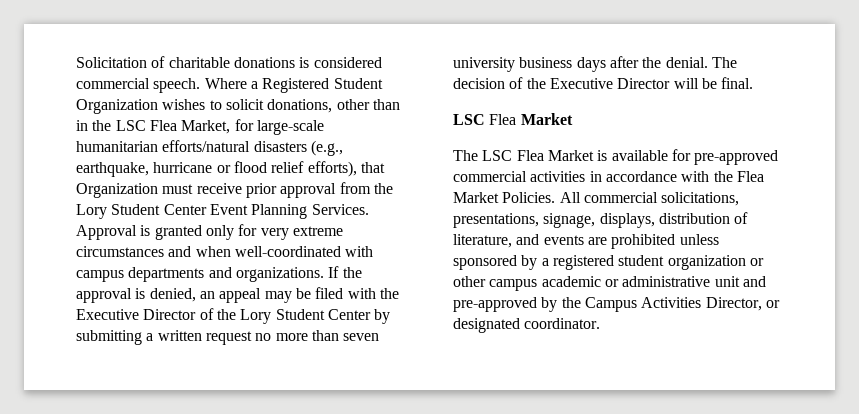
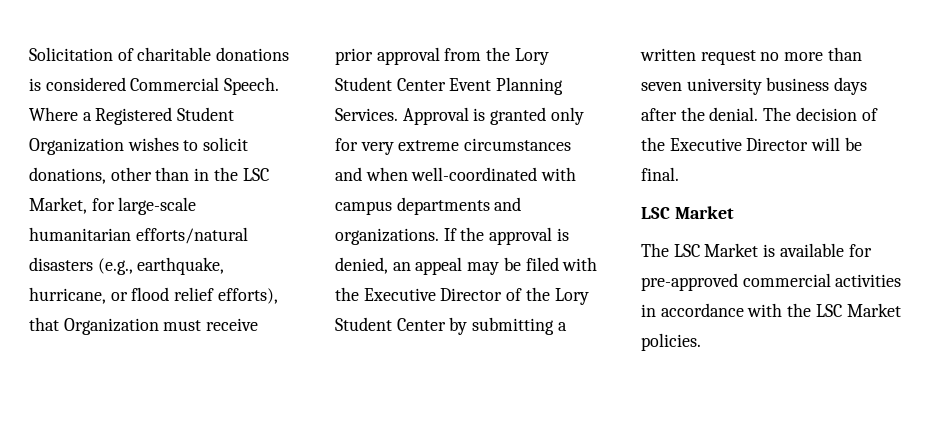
[76,78,201,93] commercial speech. -> [130,77,280,95] Commercial Speech.
[149,120,177,131] Flea -> (269, 174) none
[153,162,213,173] hurricane -> [29,287,106,304] hurricane,
[489,114,517,125] Flea -> (670, 213) none
[516,150,544,161] Flea -> (700, 250) none
[736,171,764,182] [453,192,740,206] [453,212,749,228] [453,234,719,249] [453,255,764,270] [453,276,766,291] [453,297,780,312] [453,318,601,333] Flea Market Policies. All commercial solicitations, presentations, signage, displays, distribution of literature, and events are prohibited unless sponsored by a registered student organization or other campus academic or administrative unit and pre-approved by the Campus Activities Director, or designated coordinator. -> [815,303,901,317] [641,333,701,351] LSC Market policies.

